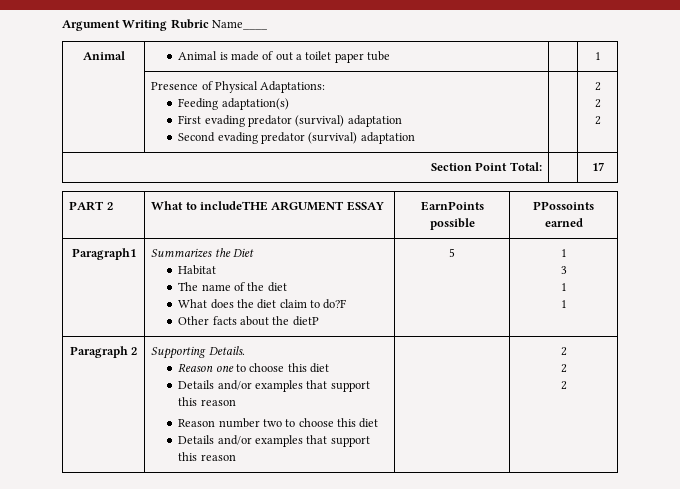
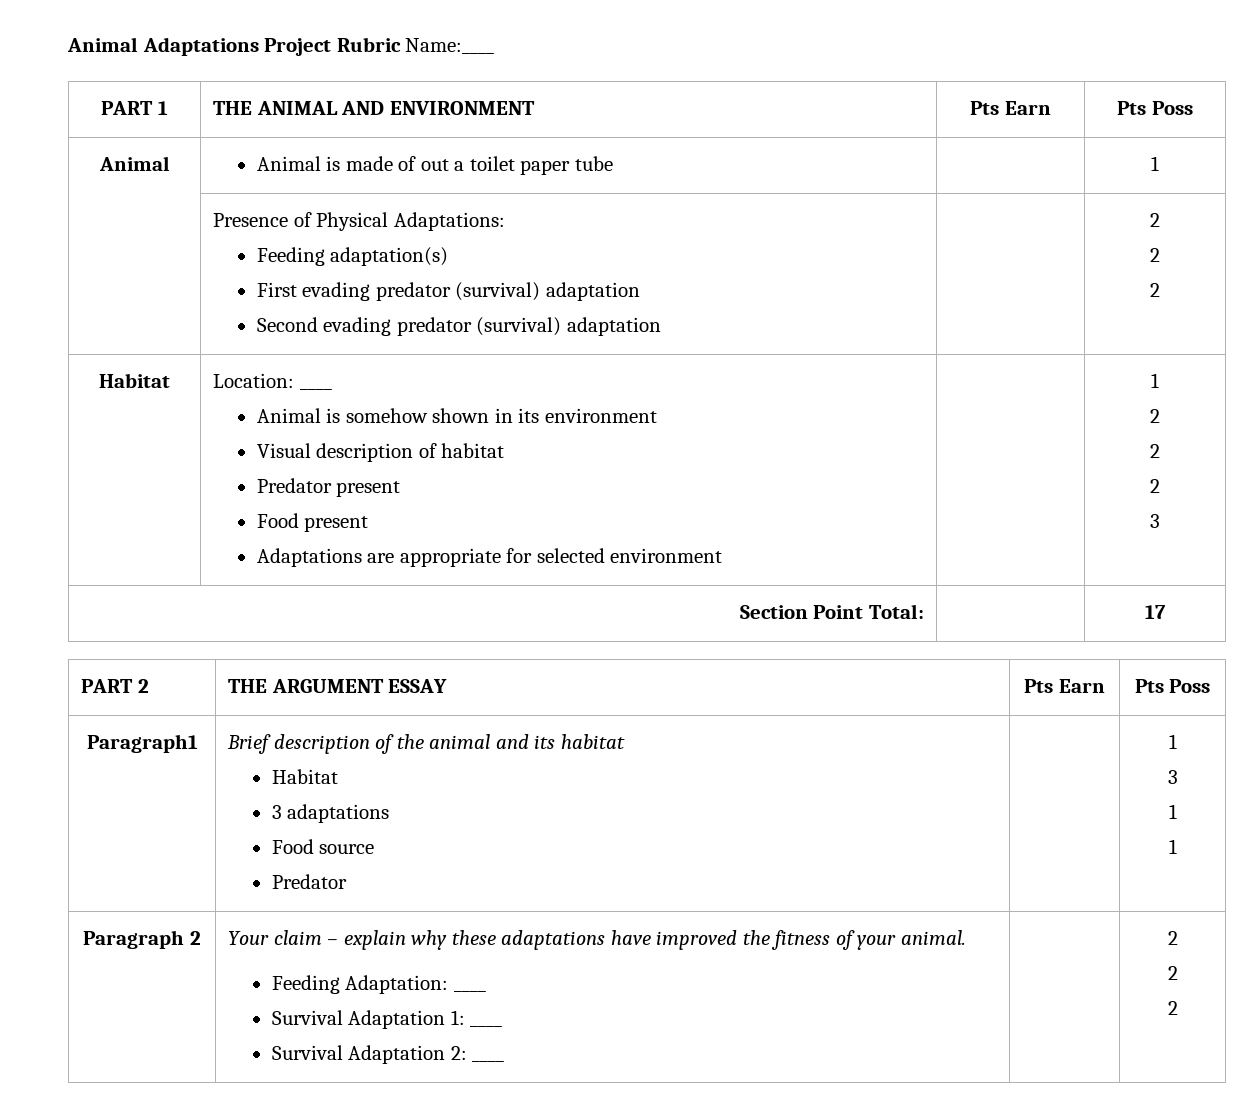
[62,19,269,31] Argument Writing Rubric Name____ -> [67,37,495,56] [101,101,168,115] [213,101,535,115] [970,101,1051,115] [1117,101,1193,115] Animal Adaptations Project Rubric Name:____ // PART 1 | THE ANIMAL AND ENVIRONMENT | Pts Earn | Pts Poss
(601, 120) none -> [99,373,170,388] [213,373,295,388] [299,388,332,390] [256,408,657,423] [256,443,505,462] [256,478,401,497] [256,513,369,532] [256,548,723,567] [1151,373,1159,388] [1150,409,1160,423] [1150,444,1160,458] [1150,479,1160,493] [1150,514,1160,528] // Habitat | Location: ____ // Animal is somehow shown in its environment // Visual description of habitat // Predator present // Food present // Adaptations are appropriate for selected environment | | 1 // 2 // 2 // 2 // 3
[151,201,269,211] What to includeTHE -> [228,679,268,693] THE
[420,201,484,211] [429,218,475,230] [533,201,594,210] [544,218,583,227] [71,248,136,260] [151,248,255,257] [178,265,217,275] [178,282,287,292] [178,299,347,309] [178,316,319,326] [449,248,455,257] EarnPoints possible | PPossoints earned // Paragraph1 | Summarizes the Diet // Habitat // The name of the diet // What does the diet claim to do?F // Other facts about the dietP | 5 -> [1024,679,1105,693] [1134,679,1211,693] [86,734,198,753] [227,734,625,754] [271,769,338,784] [271,804,390,823] [271,839,375,854] [271,874,347,889] Pts Earn | Pts Poss // Paragraph1 | Brief description of the animal and its habitat // Habitat // 3 adaptations // Food source // Predator |
[151,346,245,359] [178,363,330,373] [178,380,370,392] [178,397,236,406] [178,418,379,428] [178,435,370,447] [178,452,236,461] Supporting Details. // Reason one to choose this diet // Details and/or examples that support this reason // Reason number two to choose this diet // Details and/or examples that support this reason -> [228,930,966,950] [271,975,486,994] [271,1010,465,1029] [470,1025,503,1027] [271,1045,467,1064] [472,1060,505,1062] Your claim – explain why these adaptations have improved the fitness of your animal. // Feeding Adaptation: ____ // Survival Adaptation 1: ____ // Survival Adaptation 2: ____

